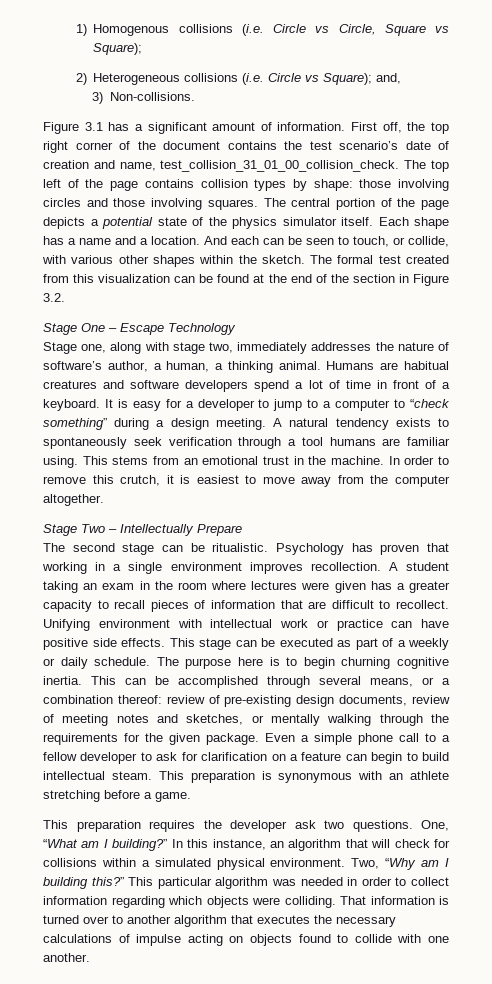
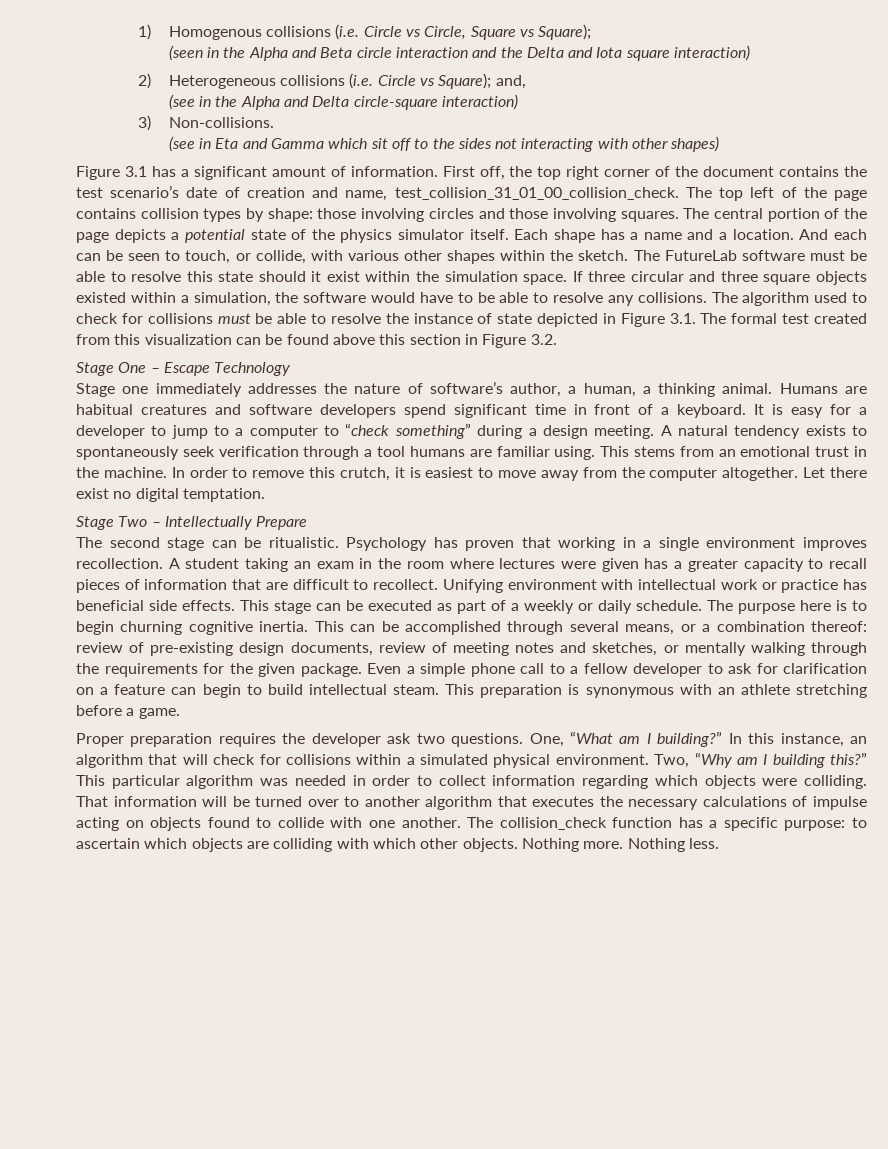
(143, 49) none -> [168,45,751,61] // (seen in the Alpha and Beta circle interaction and the Delta and Iota square interaction)
[92,92,195,104] 3) Non-collisions. -> [168,94,518,110] [137,115,274,131] [168,136,720,152] (see in the Alpha and Delta circle-square interaction) // 3) Non-collisions. // (see in Eta and Gamma which sit off to the sides not interacting with other shapes)
(333, 259) none -> [664,250,867,261] [76,271,867,285] [76,292,868,306] [76,313,727,327] FutureLab software must be able to resolve this state should it exist within the simulation space. If three circular and three square objects existed within a simulation, the software would have to be able to resolve any collisions. The algorithm used to check for collisions must be able to resolve the instance of state depicted in Figure 3.1. The
[253,274,349,283] at the end of the -> [332,334,406,345] above this
[81,342,233,354] one, along with stage two, -> [122,386,149,394] one
[295,380,340,389] a lot of -> [453,404,527,418] significant
(104, 500) none -> [803,467,868,478] [76,488,265,502] Let there exist no digital temptation.
[391,619,449,628] [43,638,88,650] can have positive -> [843,579,868,590] [76,600,144,611] has beneficial
[43,820,68,829] This -> [76,733,124,747] Proper
[439,896,449,905] is -> [202,796,250,807] will be
(90, 957) none -> [467,817,867,831] [76,838,719,852] The collision_check function has a specific purpose: to ascertain which objects are colliding with which other objects. Nothing more. Nothing less.

